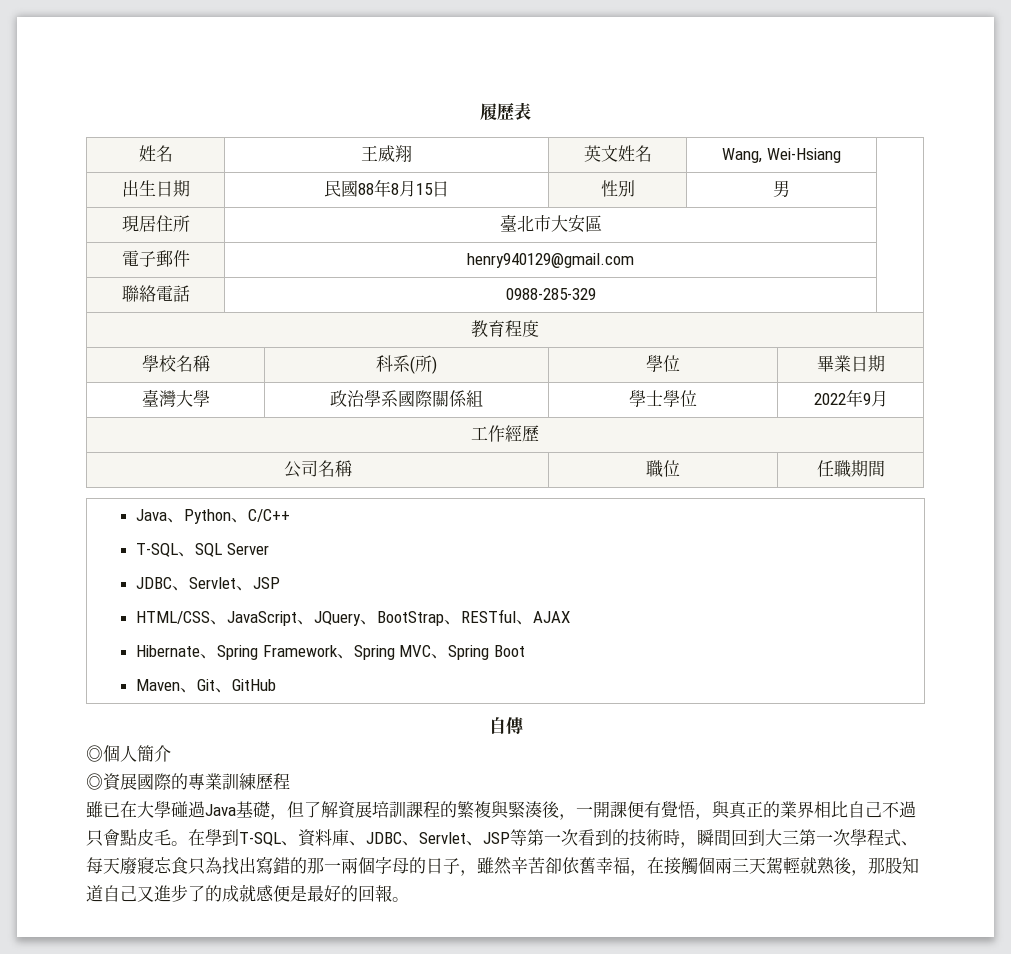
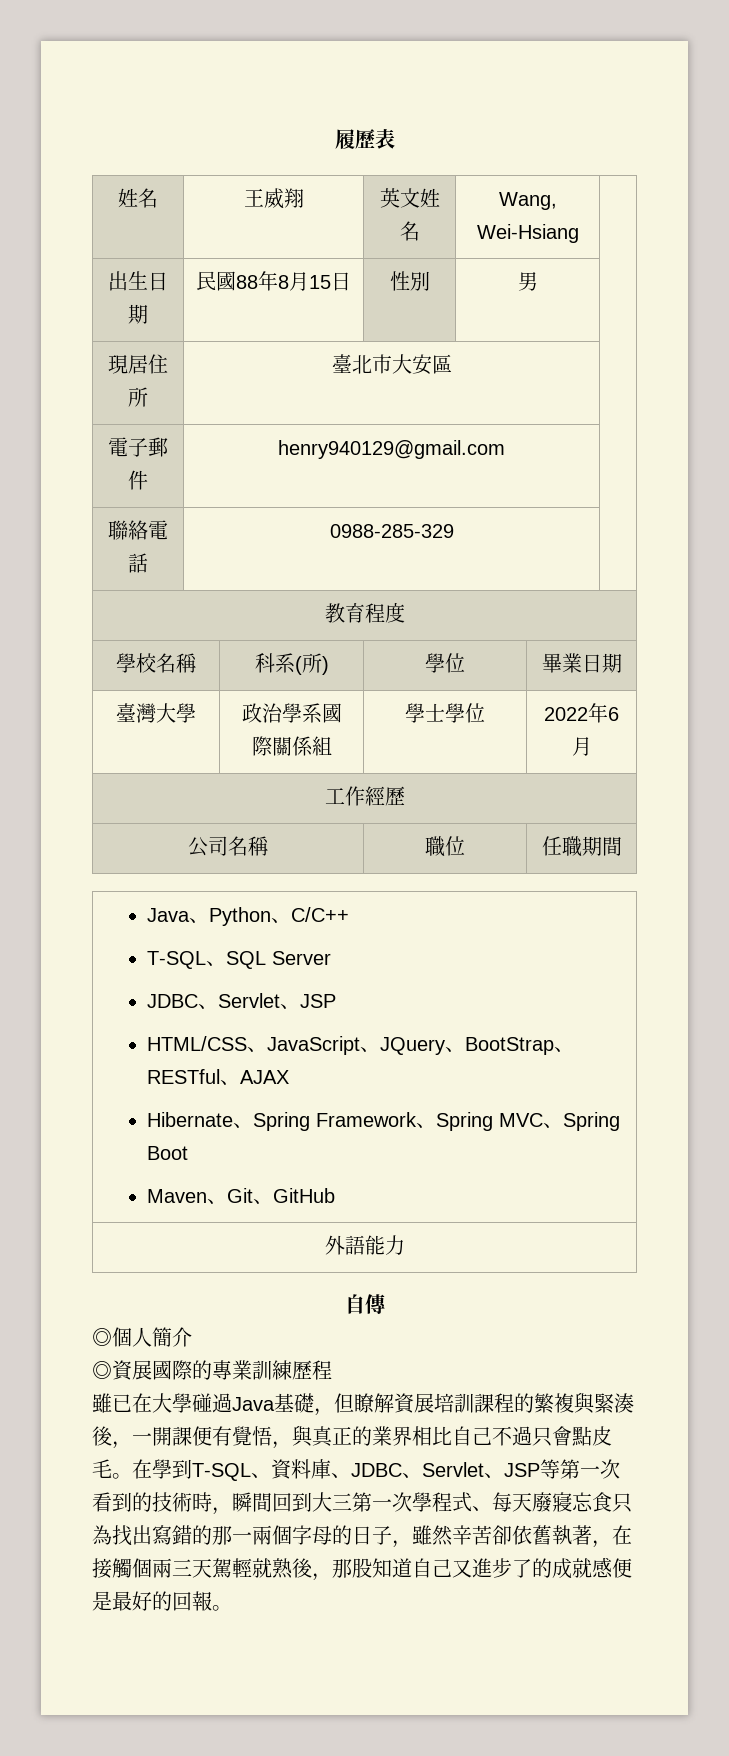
[862,393,871,405] 9 -> [608,707,619,721] 6
(277, 685) none -> [324,1235,405,1255] // 外語能力
[304,801,321,818] 了 -> [354,1393,374,1413] 瞭
[596,857,630,874] 幸福 -> [552,1525,592,1545] 執著

